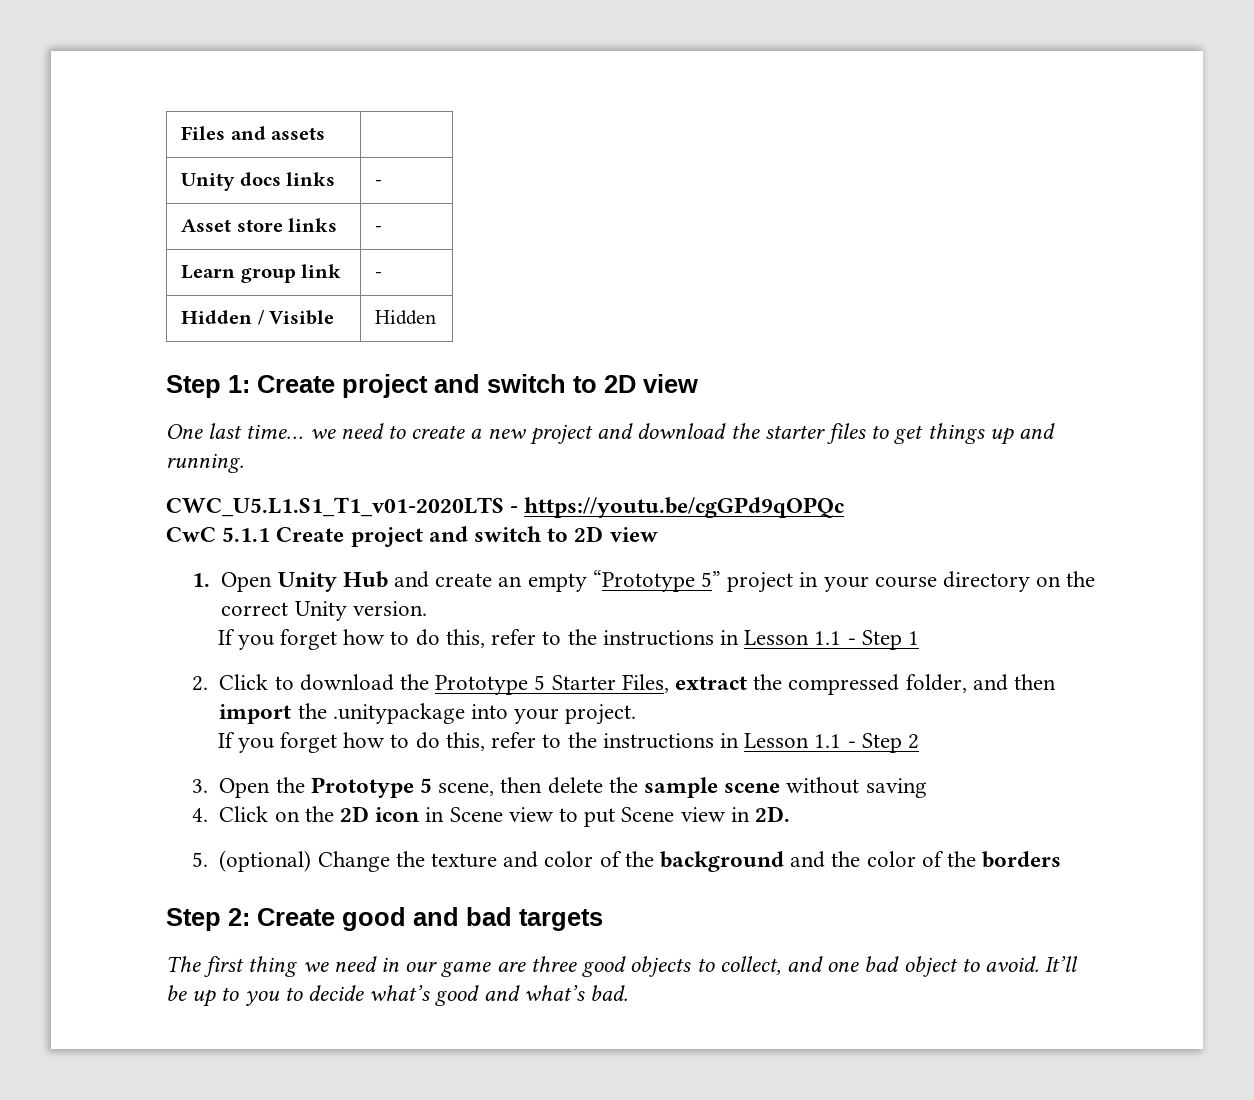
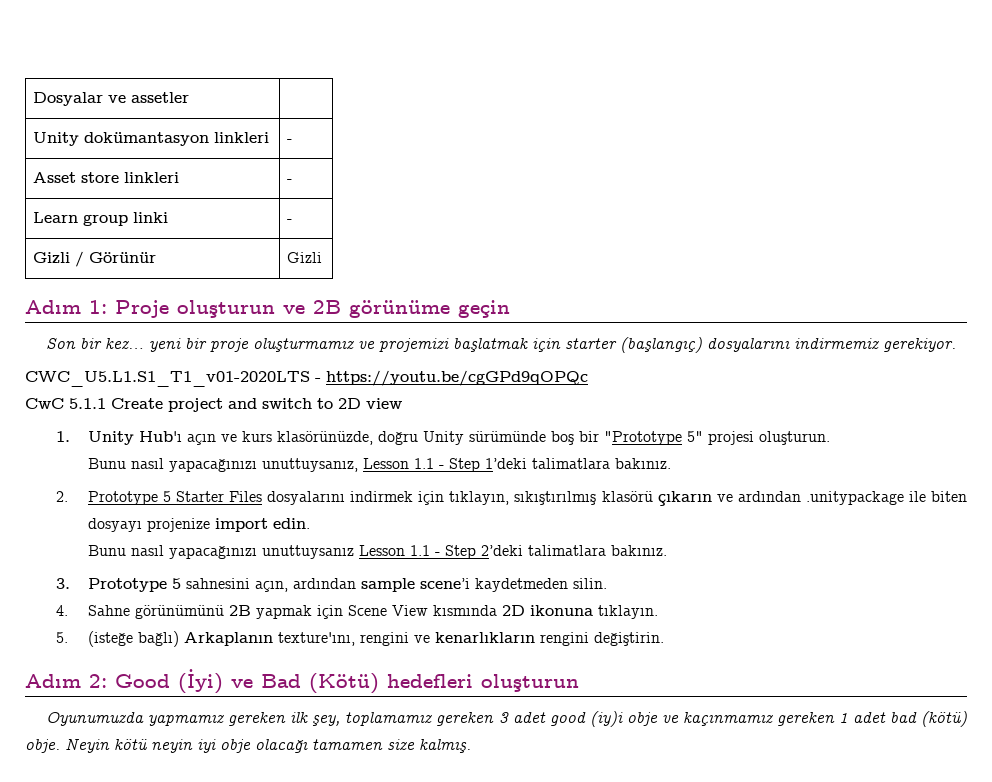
[181,126,326,140] [181,172,336,191] Files and assets | // Unity docs links -> [33,92,190,106] [33,132,270,146] Dosyalar ve assetler | // Unity dokümantasyon linkleri
[288,218,338,232] links -> [124,172,180,183] linkleri
[301,264,342,278] [375,272,383,278] [181,310,335,325] [375,310,437,325] [166,374,698,398] [166,423,1055,445] [166,453,244,473] link | - // Hidden / Visible | Hidden // Step 1: Create project and switch to 2D view // One last time… we need to create a new project and download the starter files to get things up and running. -> [133,212,169,223] [287,219,293,223] [33,251,157,267] [287,252,323,263] [25,300,510,318] [46,337,957,353] linki | - // Gizli / Görünür | Gizli // Adım 1: Proje oluşturun ve 2B görünüme geçin // Son bir kez… yeni bir proje oluşturmamız ve projemizi başlatmak için starter (başlangıç) dosyalarını indirmemiz gerekiyor.
[221,570,1096,593] [221,601,427,621] [217,629,919,650] [191,674,1057,695] [219,703,637,725] [217,732,919,753] [191,777,927,798] [191,806,791,827] [191,850,1062,872] [166,907,603,931] [166,956,1079,977] [166,985,629,1007] Open Unity Hub and create an empty “Prototype 5” project in your course directory on the correct Unity version. // If you forget how to do this, refer to the instructions in Lesson 1.1 - Step 1 // 2. Click to download the Prototype 5 Starter Files, extract the compressed folder, and then import the .unitypackage into your project. // If you forget how to do this, refer to the instructions in Lesson 1.1 - Step 2 // 3. Open the Prototype 5 scene, then delete the sample scene without saving // 4. Click on the 2D icon in Scene view to put Scene view in 2D. // 5. (optional) Change the texture and color of the background and the color of the borders // Step 2: Create good and bad targets // The first thing we need in our game are three good objects to collect, and one bad object to avoid. It’ll be up to you to decide what’s good and what’s bad. -> [87,431,830,445] [87,458,671,472] [56,491,968,506] [87,518,310,532] [87,545,667,559] [56,578,607,592] [56,605,658,619] [56,631,664,647] [25,669,579,694] [46,711,967,727] [25,738,471,753] Unity Hub'ı açın ve kurs klasörünüzde, doğru Unity sürümünde boş bir "Prototype 5" projesi oluşturun. // Bunu nasıl yapacağınızı unuttuysanız, Lesson 1.1 - Step 1’deki talimatlara bakınız. // 2. Prototype 5 Starter Files dosyalarını indirmek için tıklayın, sıkıştırılmış klasörü çıkarın ve ardından .unitypackage ile biten dosyayı projenize import edin. // Bunu nasıl yapacağınızı unuttuysanız Lesson 1.1 - Step 2’deki talimatlara bakınız. // 3. Prototype 5 sahnesini açın, ardından sample scene’i kaydetmeden silin. // 4. Sahne görünümünü 2B yapmak için Scene View kısmında 2D ikonuna tıklayın. // 5. (isteğe bağlı) Arkaplanın texture'ını, rengini ve kenarlıkların rengini değiştirin. // Adım 2: Good (İyi) ve Bad (Kötü) hedefleri oluşturun // Oyunumuzda yapmamız gereken ilk şey, toplamamız gereken 3 adet good (iy)i obje ve kaçınmamız gereken 1 adet bad (kötü) obje. Neyin kötü neyin iyi obje olacağı tamamen size kalmış.

